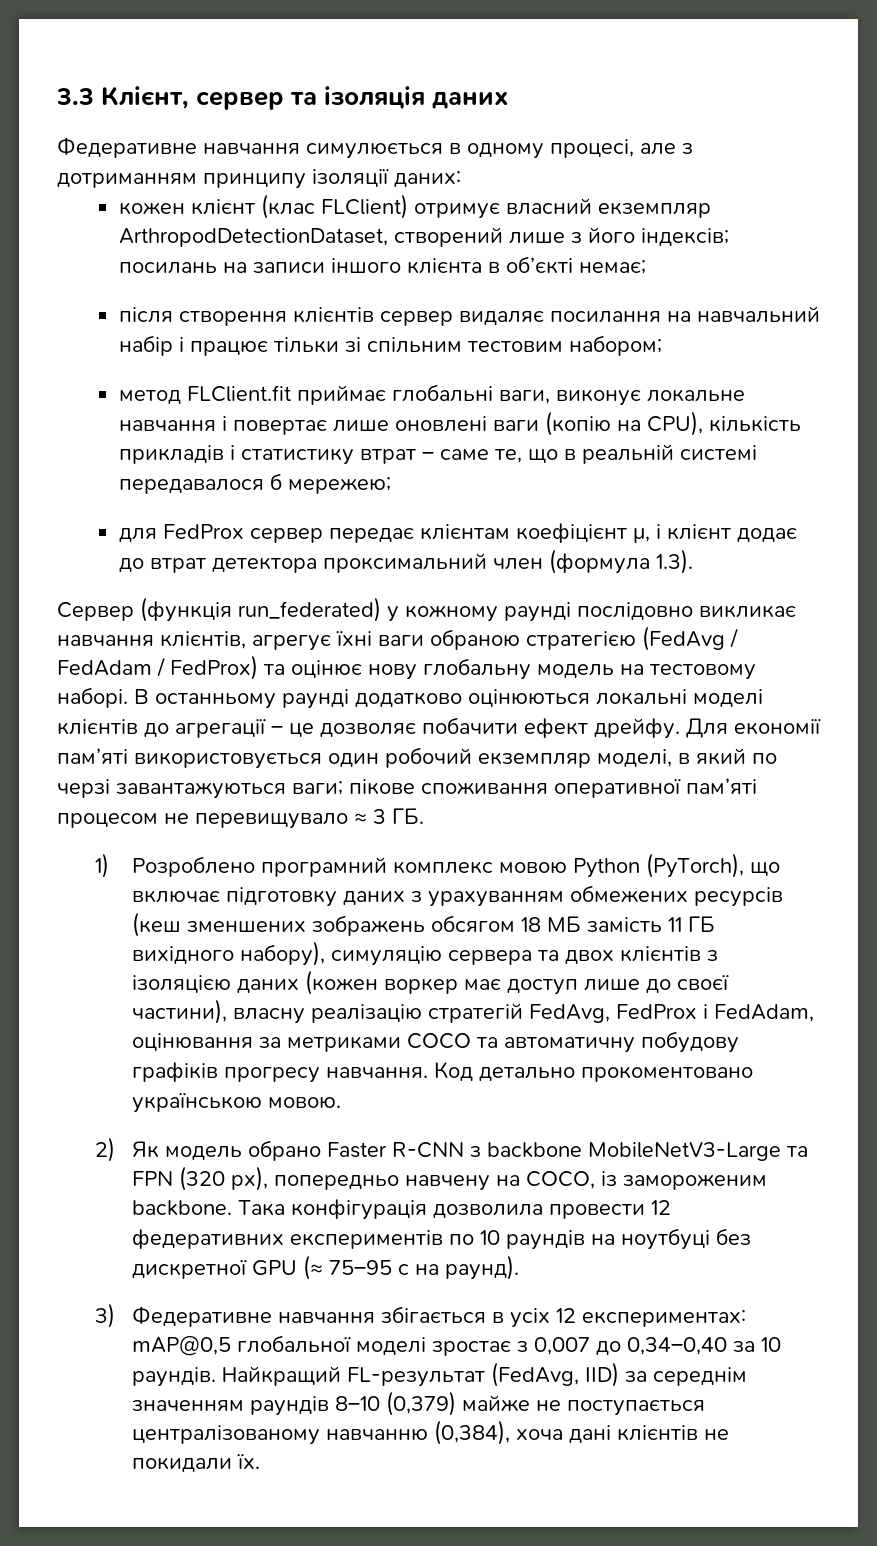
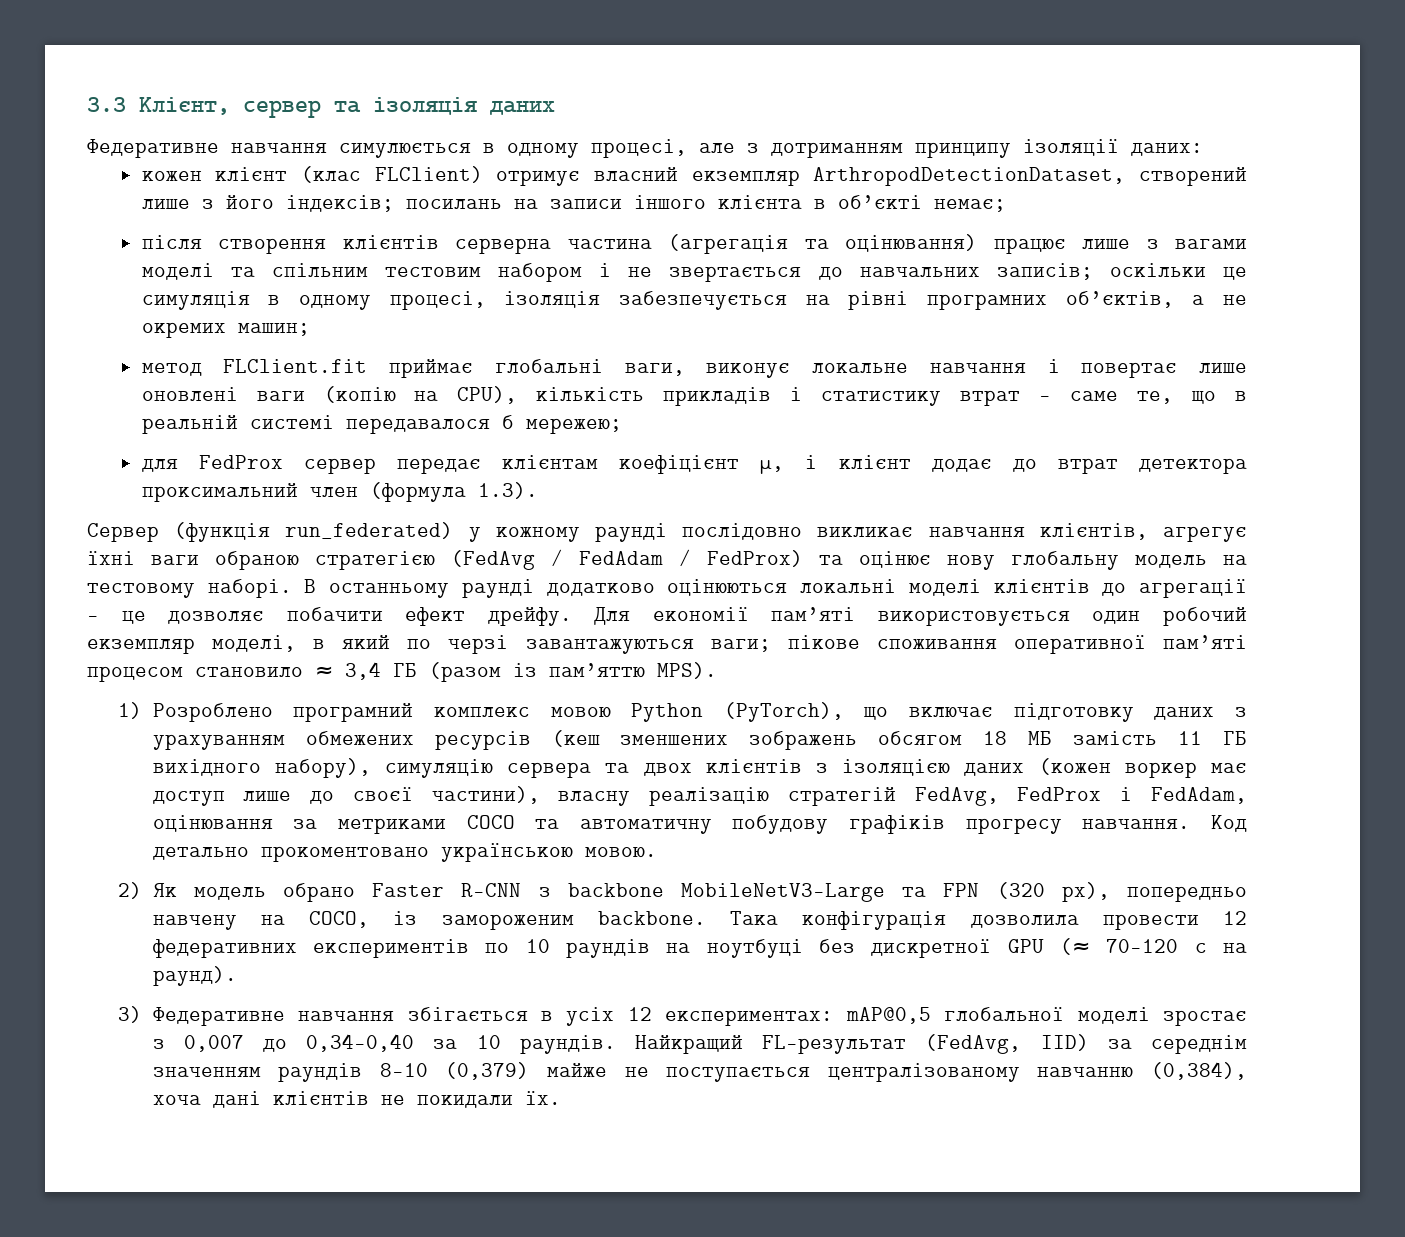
[379,306,820,326] [118,335,662,356] сервер видаляє посилання на навчальний набір і працює тільки зі спільним тестовим набором; -> [455,234,1248,254] [141,263,1248,282] [141,291,1247,310] [141,322,310,338] серверна частина (агрегація та оцінювання) працює лише з вагами моделі та спільним тестовим набором і не звертається до навчальних записів; оскільки це симуляція в одному процесі, ізоляція забезпечується на рівні програмних об’єктів, а не окремих машин;
[164,808,424,829] не перевищувало ≈ 3 ГБ. -> [195,662,717,682] становило ≈ 3,4 ГБ (разом із пам’яттю MPS).
[329,1260,393,1275] 75–95 -> [1106,939,1179,953] 70–120

